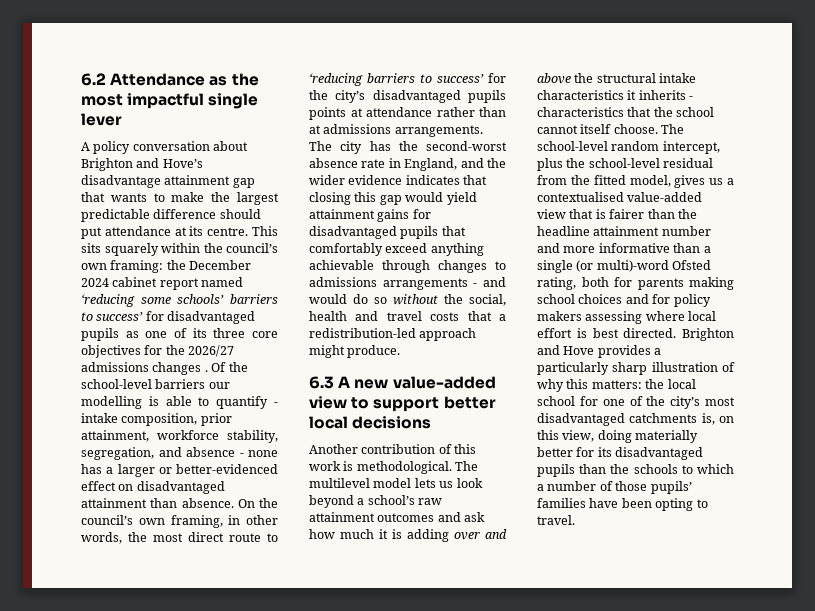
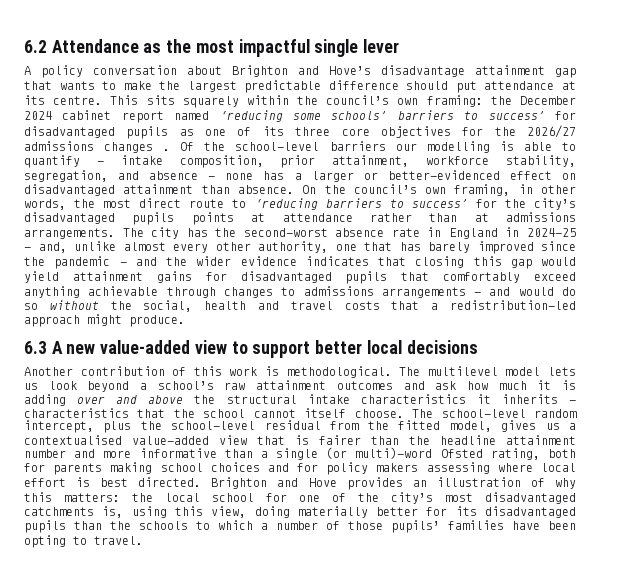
[404,158,458,171] England, -> [448,227,576,239] [24,241,576,254] [24,256,127,269] England in 2024-25 - and, unlike almost every other authority, one that has barely improved since the pandemic -
[654,348,662,355] [537,362,648,375] a particularly sharp -> [412,480,427,487] an
[719,416,734,423] on -> [131,506,167,518] using

